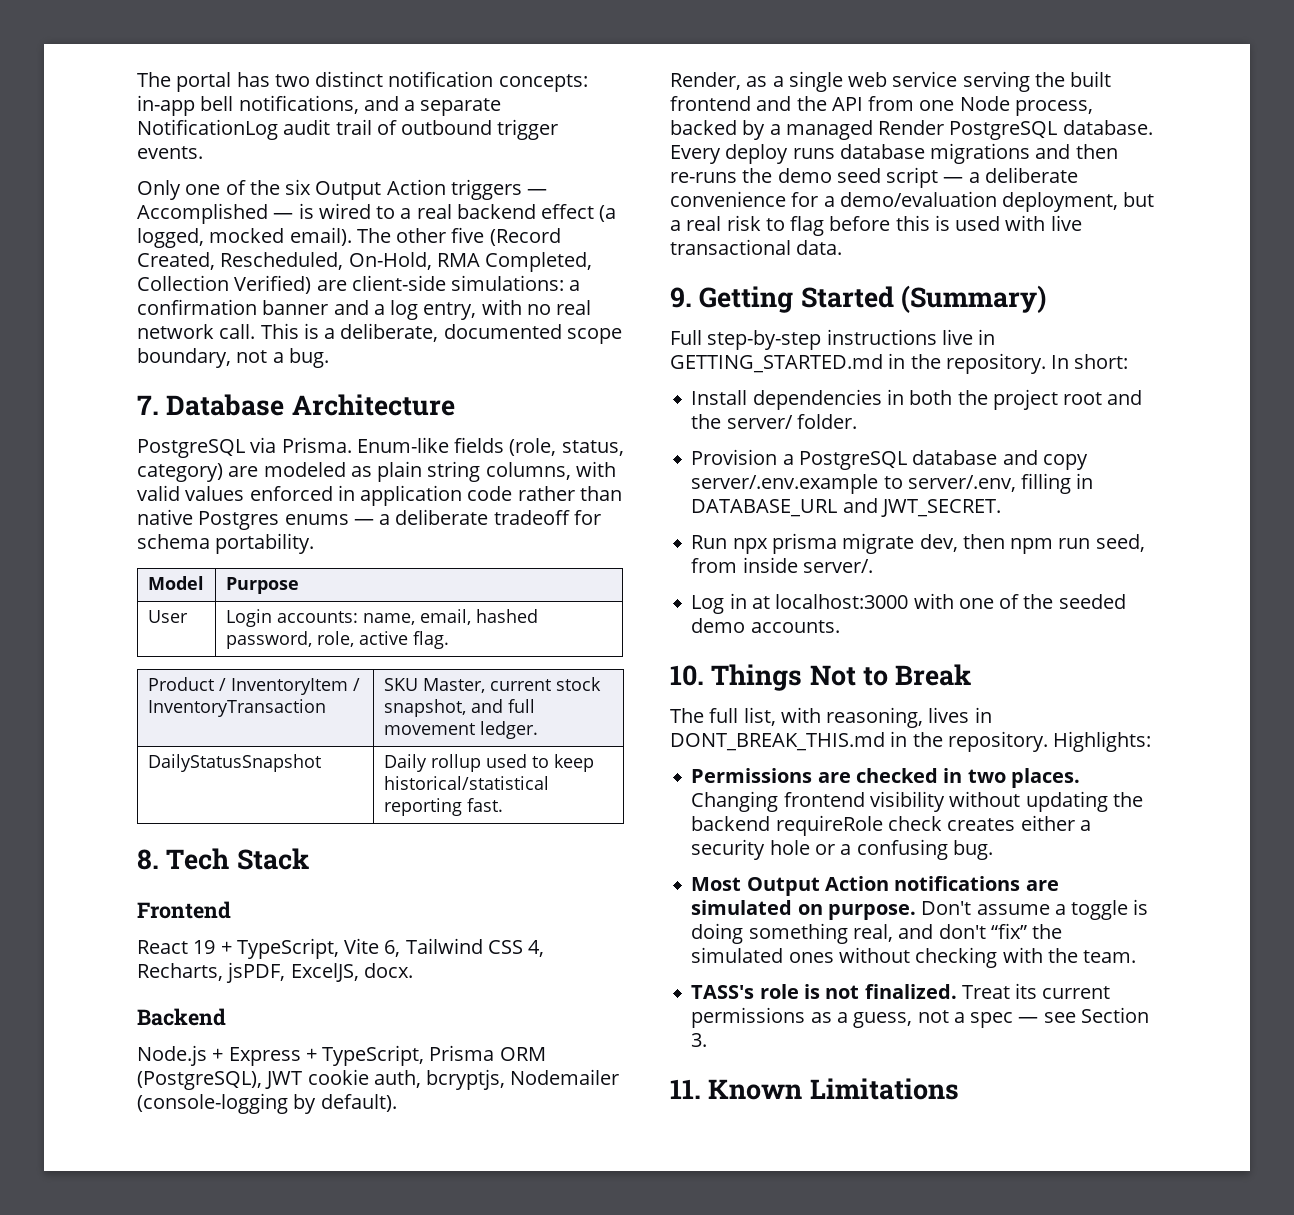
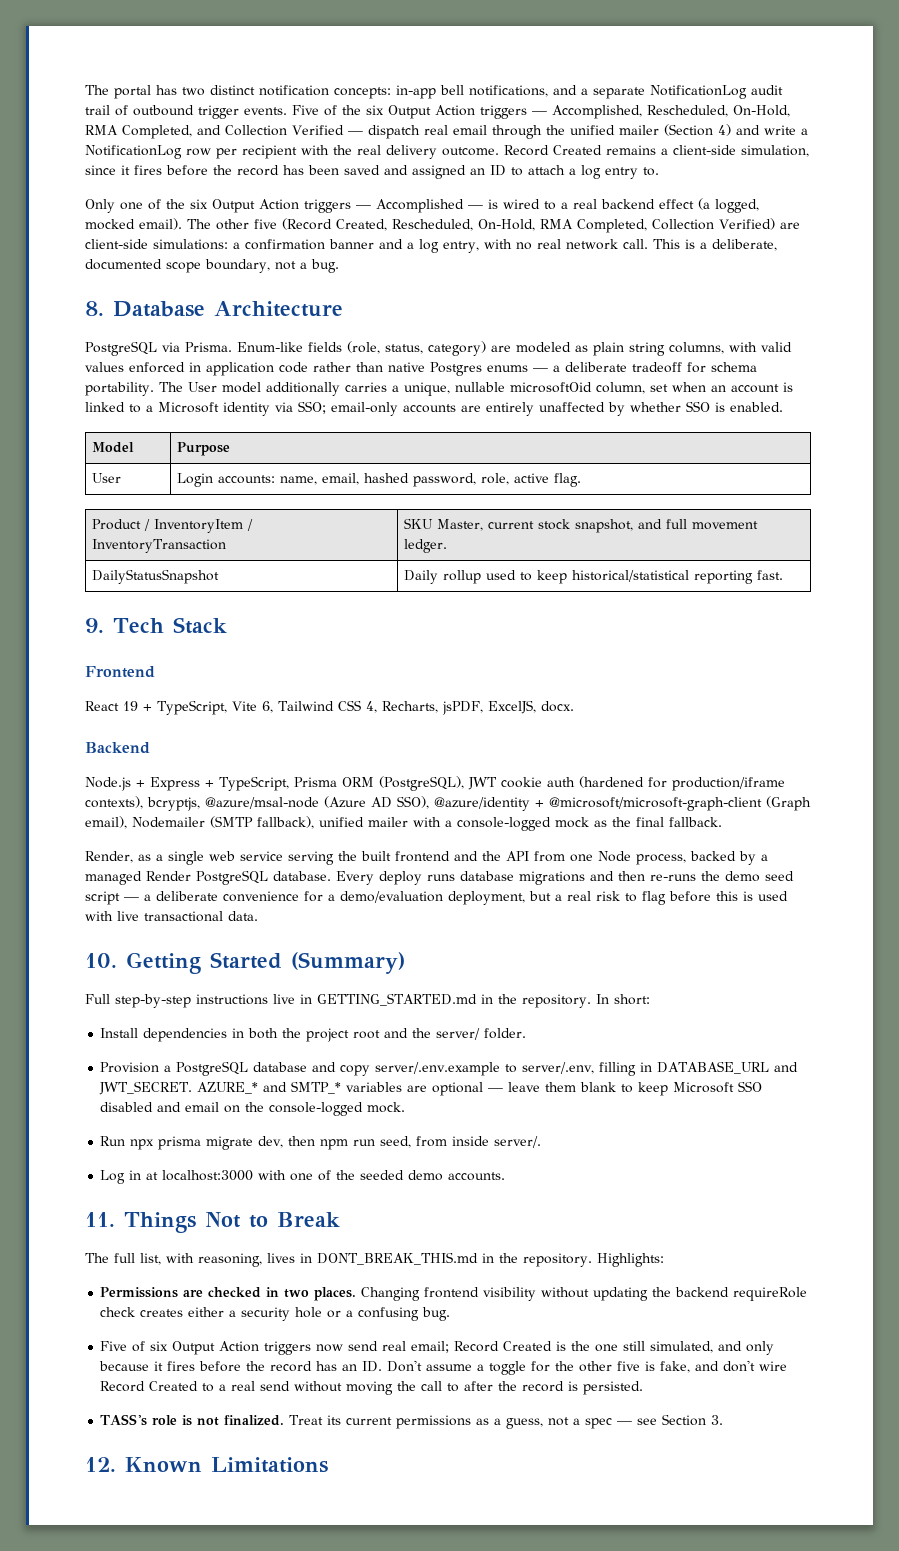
(203, 152) none -> [292,105,790,119] [85,124,808,139] [85,145,809,159] [85,165,659,179] Five of the six Output Action triggers — Accomplished, Rescheduled, On-Hold, RMA Completed, and Collection Verified — dispatch real email through the unified mailer (Section 4) and write a NotificationLog row per recipient with the real delivery outcome. Record Created remains a client-side simulation, since it fires before the record has been saved and assigned an ID to attach a log entry to.
[137,395,159,415] 7. -> [85,301,104,316] 8.
(315, 543) none -> [158,382,793,396] [85,401,783,416] The User model additionally carries a unique, nullable microsoftOid column, set when an account is linked to a Microsoft identity via SSO; email-only accounts are entirely unaffected by whether SSO is enabled.
[137,849,159,870] 8. -> [85,618,104,633] 9.
[373,1069,620,1090] [137,1093,397,1114] auth, bcryptjs, Nodemailer (console-logging by default). -> [547,776,785,791] [85,796,811,811] [85,816,722,831] auth (hardened for production/iframe contexts), bcryptjs, @azure/msal-node (Azure AD SSO), @azure/identity + @microsoft/microsoft-graph-client (Graph email), Nodemailer (SMTP fallback), unified mailer with a console-logged mock as the final fallback.
[670,287,692,308] 9. -> [85,953,117,968] 10.
(1001, 508) none -> [197,1081,763,1096] [100,1102,406,1116] AZURE_* and SMTP_* variables are optional — leave them blank to keep Microsoft SSO disabled and email on the console-logged mock.
[670,665,704,686] 10. -> [85,1212,115,1227] 11.
[691,876,1059,896] [691,899,1149,920] [691,923,1063,944] [691,947,1137,968] Most Output Action notifications are simulated on purpose. Don't assume a toggle is doing something real, and don't “fix” the simulated ones without checking with the team. -> [100,1341,775,1355] [99,1360,788,1375] [100,1381,644,1395] Five of six Output Action triggers now send real email; Record Created is the one still simulated, and only because it fires before the record has an ID. Don't assume a toggle for the other five is fake, and don't wire Record Created to a real send without moving the call to after the record is persisted.
[670,1079,701,1099] 11. -> [85,1457,116,1472] 12.

